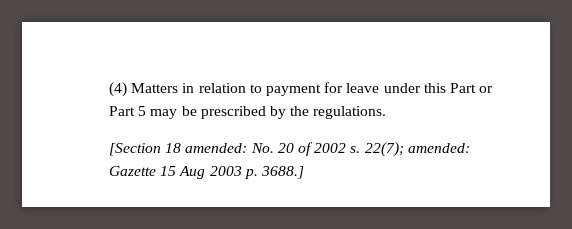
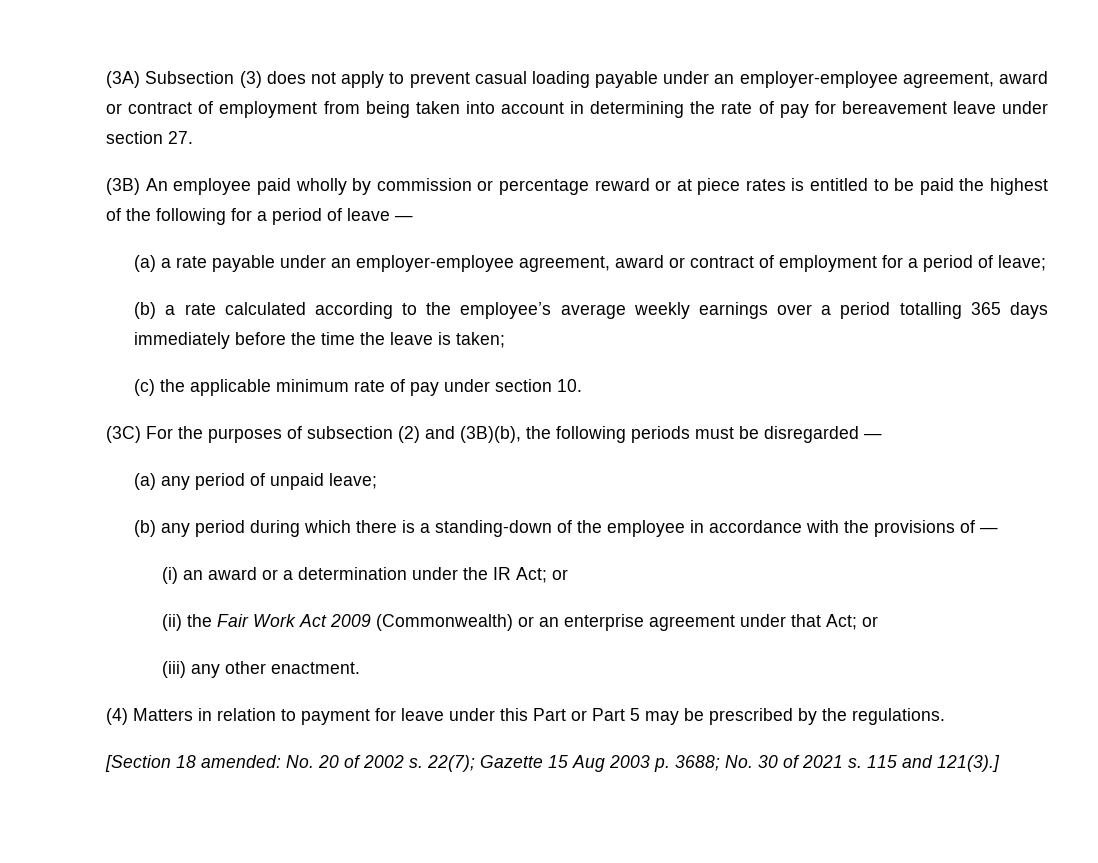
(109, 89) none -> [106,71,1048,88] [106,101,1048,118] [106,131,194,144] [106,178,1049,195] [106,208,414,225] [134,255,1047,272] [134,302,1049,319] [134,332,506,349] [134,379,583,396] [106,426,883,443] [134,473,378,490] [134,520,999,537] [162,567,569,584] [162,614,879,631] [162,661,361,678] (3A) Subsection (3) does not apply to prevent casual loading payable under an employer-employee agreement, award or contract of employment from being taken into account in determining the rate of pay for bereavement leave under section 27. // (3B) An employee paid wholly by commission or percentage reward or at piece rates is entitled to be paid the highest of the following for a period of leave — // (a) a rate payable under an employer-employee agreement, award or contract of employment for a period of leave; // (b) a rate calculated according to the employee’s average weekly earnings over a period totalling 365 days immediately before the time the leave is taken; // (c) the applicable minimum rate of pay under section 10. // (3C) For the purposes of subsection (2) and (3B)(b), the following periods must be disregarded — // (a) any period of unpaid leave; // (b) any period during which there is a standing-down of the employee in accordance with the provisions of — // (i) an award or a determination under the IR Act; or // (ii) the Fair Work Act 2009 (Commonwealth) or an enterprise agreement under that Act; or // (iii) any other enactment. //
[407,143,470,153] amended: -> (476, 763) none
[260,166,304,179] 3688.] -> [675,755,1001,772] 3688; No. 30 of 2021 s. 115 and 121(3).]

